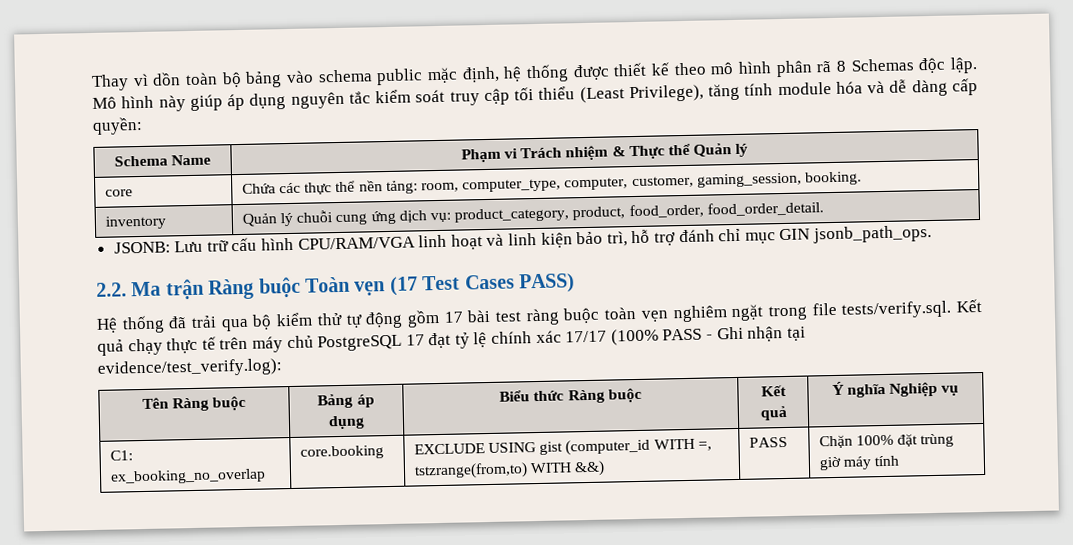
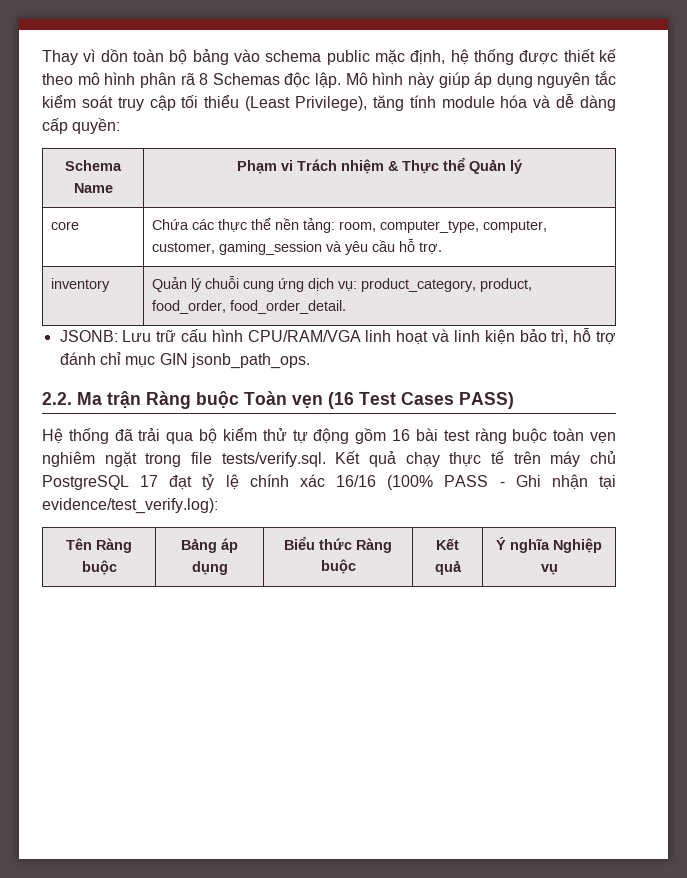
[696,171,862,188] gaming_session, booking. -> [219,239,443,255] gaming_session và yêu cầu hỗ trợ.
[389,276,418,296] (17 -> [328,392,354,409] (16
[443,311,463,323] 17 -> [392,429,411,441] 16
[565,330,608,343] 17/17 -> [336,475,377,487] 16/16
[109,450,133,461] [109,468,266,485] [299,445,384,460] [413,438,712,456] [413,460,606,480] [748,436,788,448] [818,433,955,449] [818,455,900,471] // C1: ex_booking_no_overlap | core.booking | EXCLUDE USING gist (computer_id WITH =, tstzrange(from,to) WITH &&) | PASS | Chặn 100% đặt trùng giờ máy tính -> (558, 569) none

